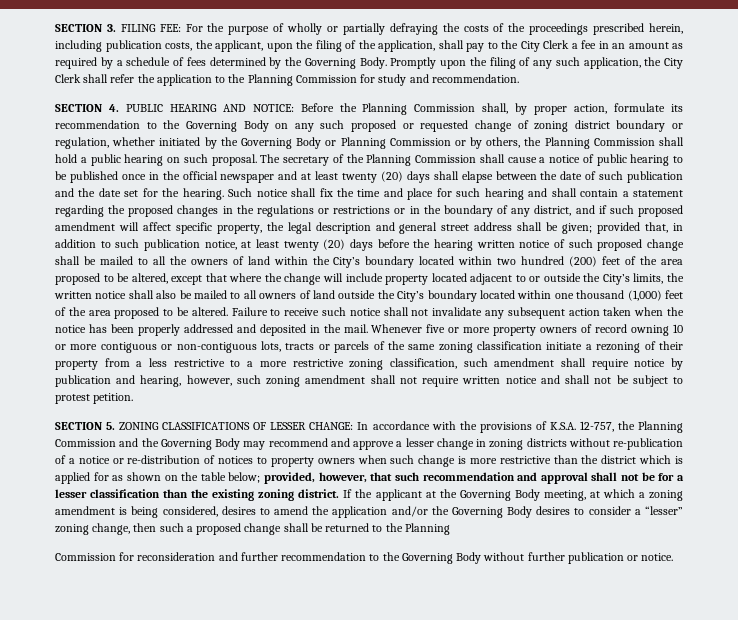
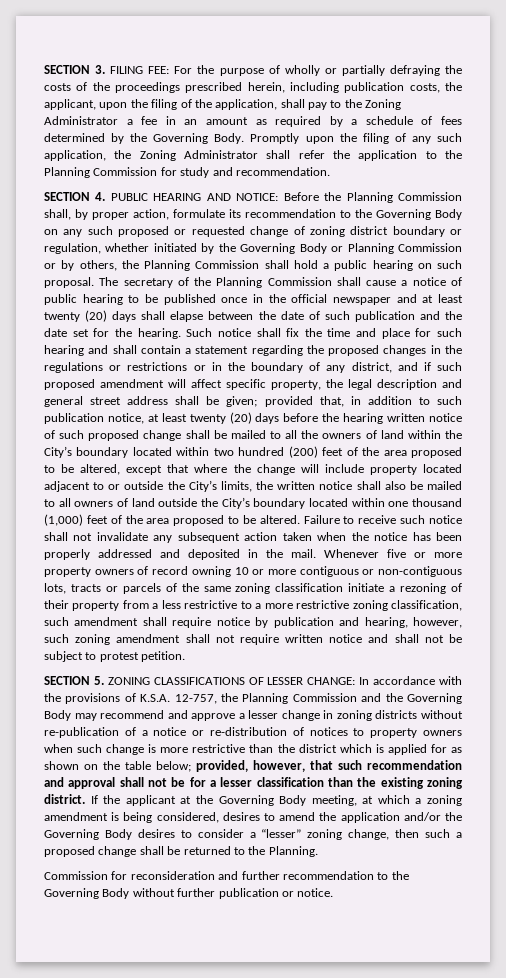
[520,40,569,52] City Clerk -> [365,99,402,110] [44,116,118,125] Zoning Administrator
[664,58,683,69] [55,74,81,83] City Clerk -> [139,150,258,161] Zoning Administrator
[404,523,450,535] Planning -> [268,846,318,857] Planning.

